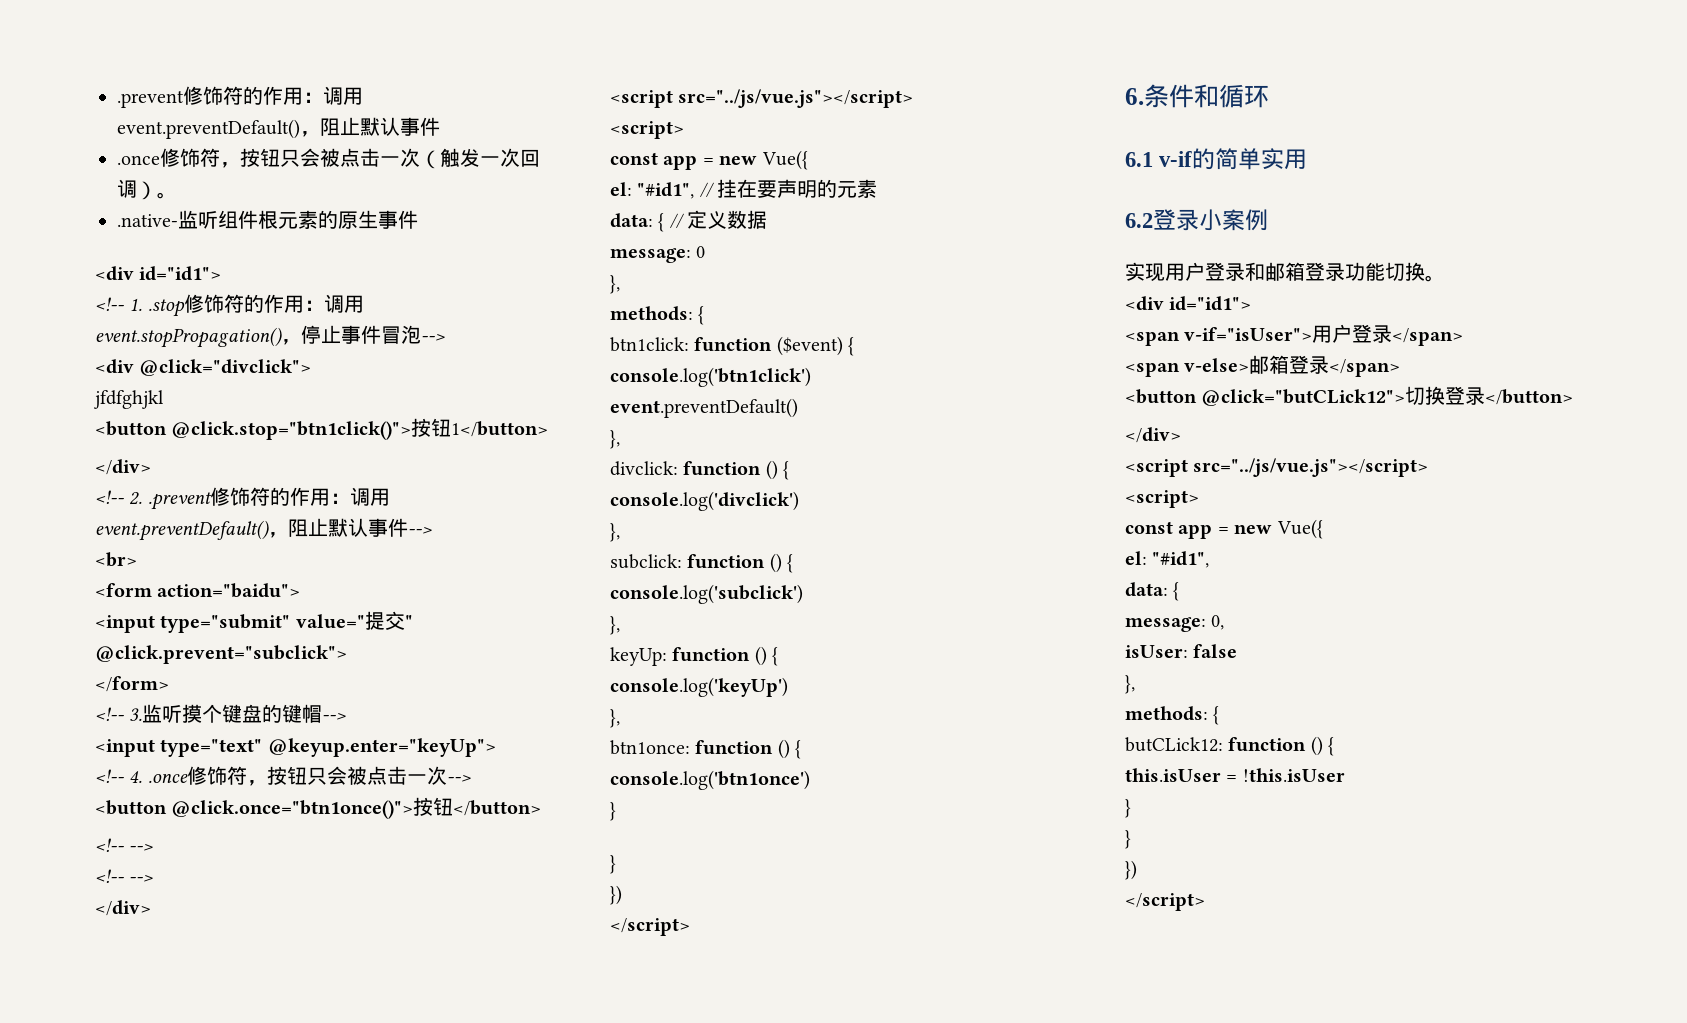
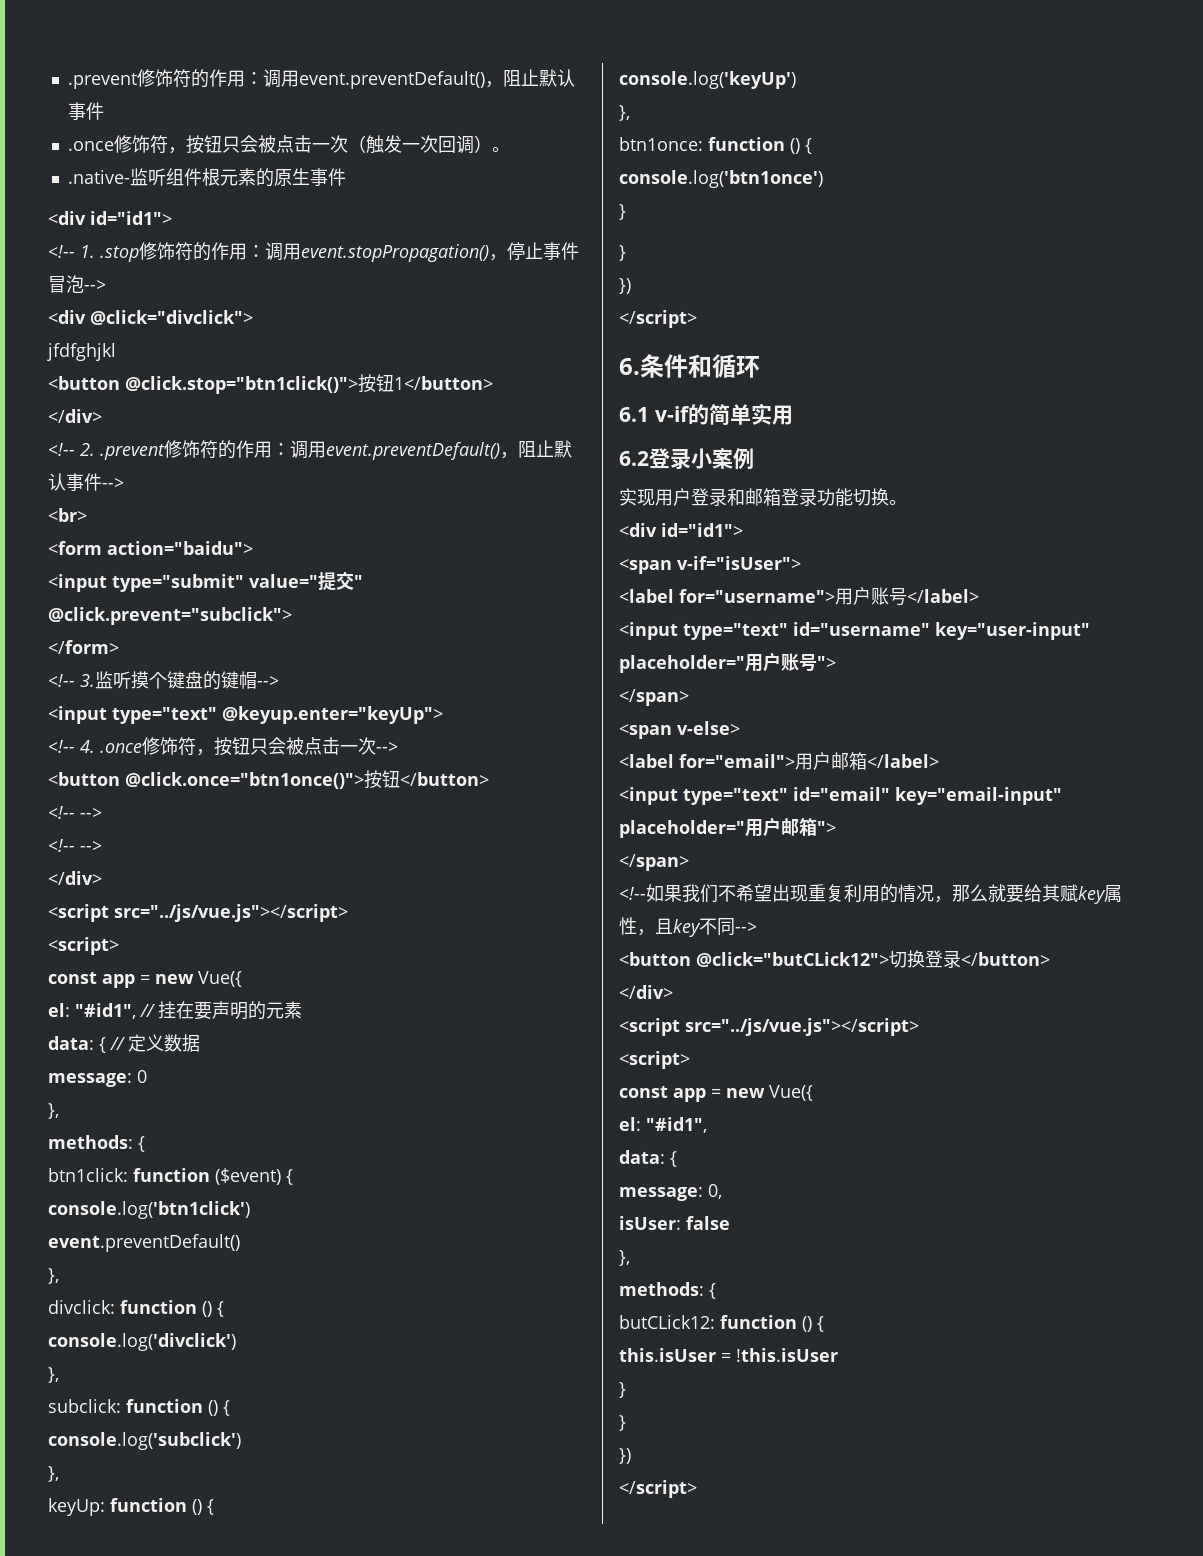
[1312,324,1464,346] [1125,355,1401,377] 用户登录</span> // <span v-else>邮箱登录</span> -> [619,587,979,606] [619,622,1090,640] [619,652,836,673] [619,689,689,706] [619,721,740,739] [619,752,939,770] [619,787,1062,805] [619,817,836,838] [619,854,689,871] [619,884,1122,904] [619,917,757,937] // <label for="username">用户账号</label> // <input type="text" id="username" key="user-input" placeholder="用户账号"> // </span> // <span v-else> // <label for="email">用户邮箱</label> // <input type="text" id="email" key="email-input" placeholder="用户邮箱"> // </span> // <!--如果我们不希望出现重复利用的情况，那么就要给其赋key属性，且key不同-->

